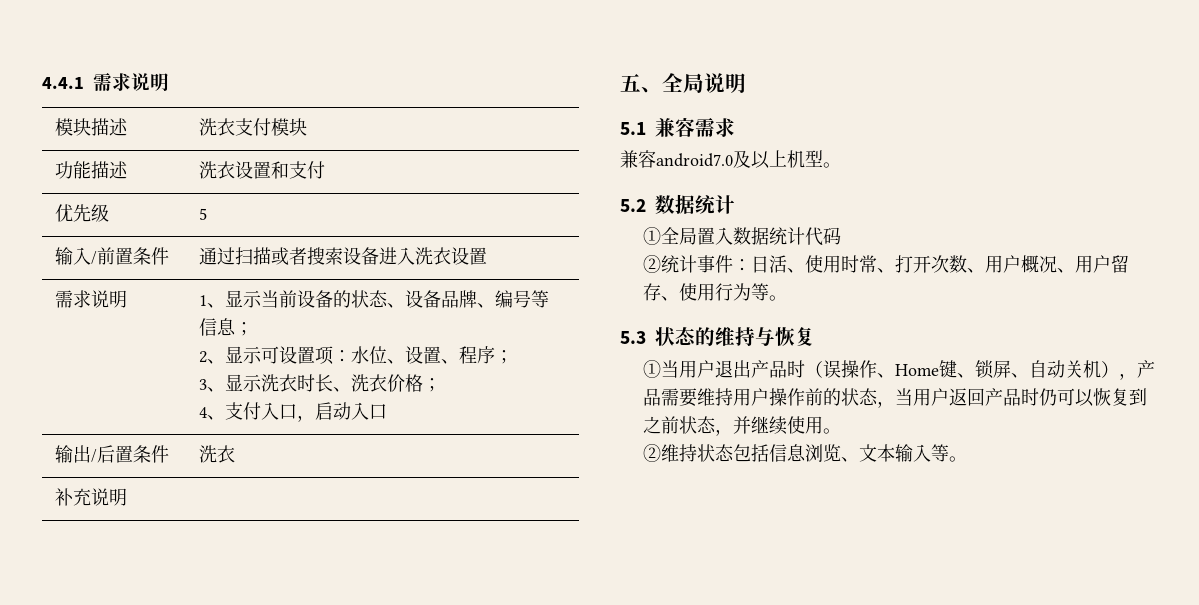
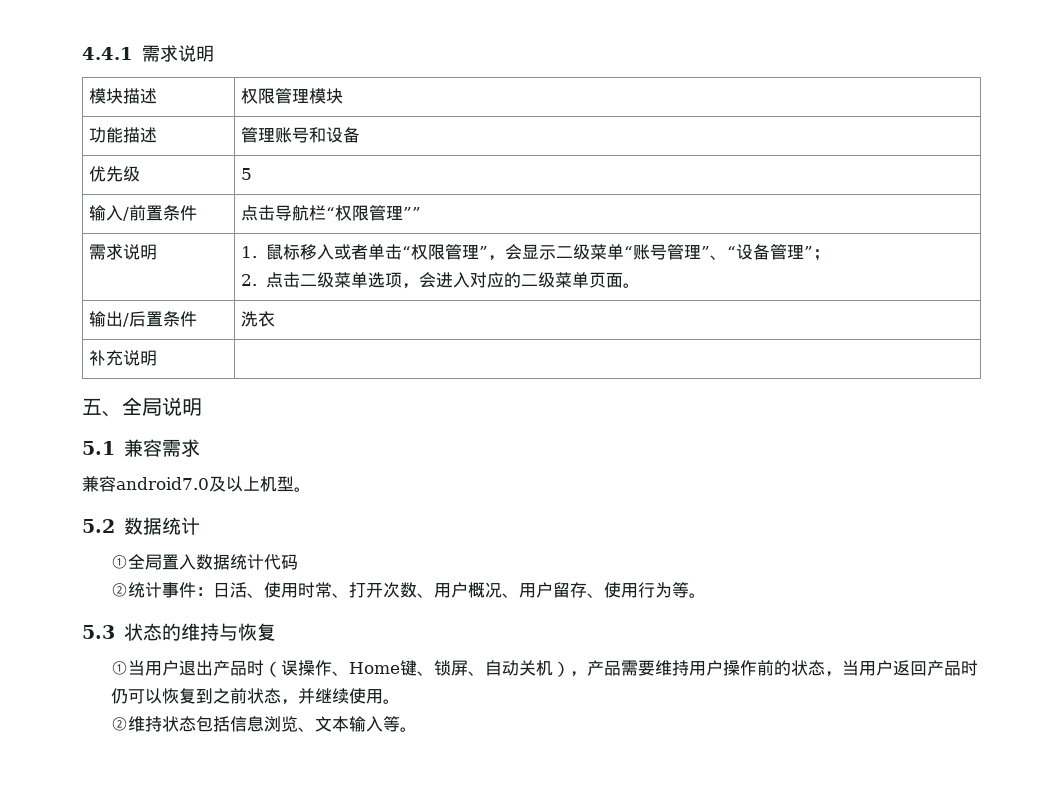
[198,118,271,136] 洗衣支付 -> [241,88,310,104] 权限管理
[198,161,325,179] 洗衣设置和支付 -> [241,127,361,143] 管理账号和设备
[198,247,487,265] [54,290,127,308] [198,290,549,308] [198,318,253,336] [198,346,513,365] [198,374,441,392] [198,402,387,422] 通过扫描或者搜索设备进入洗衣设置 // 需求说明 | 1、显示当前设备的状态、设备品牌、编号等信息； // 2、显示可设置项：水位、设置、程序； // 3、显示洗衣时长、洗衣价格； // 4、支付入口，启动入口 -> [241,205,422,221] [89,244,158,260] [241,244,830,261] [241,272,640,289] 点击导航栏“权限管理”” // 需求说明 | 1.鼠标移入或者单击“权限管理”，会显示二级菜单“账号管理”、“设备管理”； // 2.点击二级菜单选项，会进入对应的二级菜单页面。

